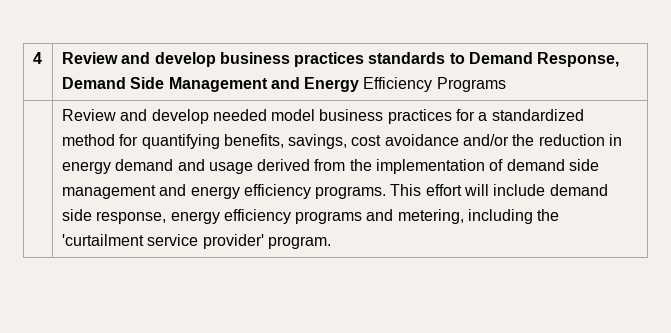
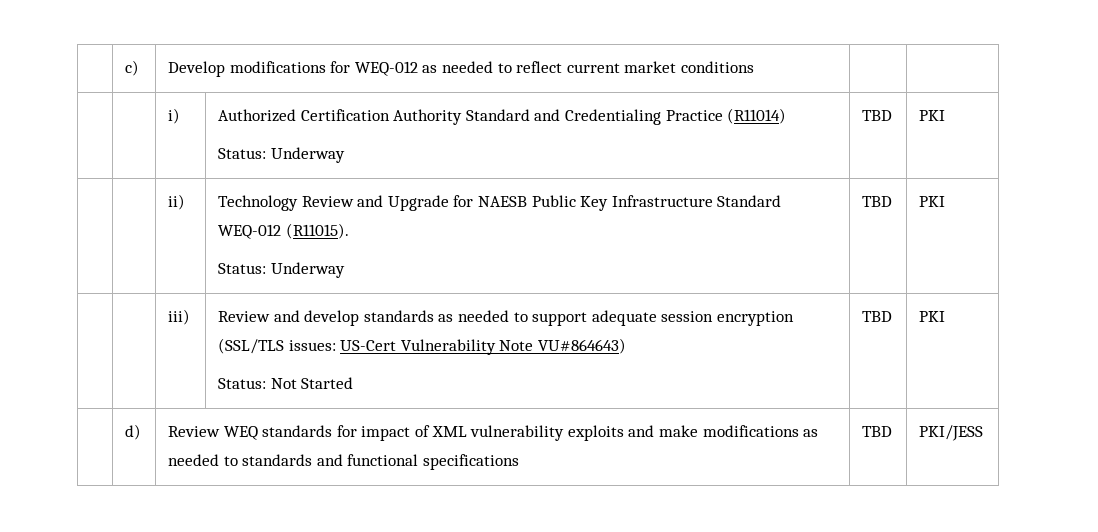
[32,52,42,64] [61,52,620,67] [61,77,506,92] [61,109,584,124] [61,134,623,149] [61,159,600,174] [61,184,608,199] [61,209,560,224] [61,234,331,249] 4 | Review and develop business practices standards to Demand Response, Demand Side Management and Energy Efficiency Programs // | Review and develop needed model business practices for a standardized method for quantifying benefits, savings, cost avoidance and/or the reduction in energy demand and usage derived from the implementation of demand side management and energy efficiency programs. This effort will include demand side response, energy efficiency programs and metering, including the 'curtailment service provider' program. -> [125,60,140,76] [168,61,754,77] [168,108,181,124] [218,108,787,125] [218,147,345,163] [862,110,893,121] [919,110,946,121] [168,194,186,210] [218,195,782,211] [218,223,349,239] [218,262,345,278] [862,196,893,207] [919,196,946,207] [168,309,191,325] [218,310,794,326] [218,338,627,355] [218,377,354,389] [862,311,893,322] [919,311,946,322] [125,424,142,440] [168,425,819,441] [168,454,520,470] [862,426,893,437] [919,425,984,441] | c) | Develop modifications for WEQ-012 as needed to reflect current market conditions | | // | | i) | Authorized Certification Authority Standard and Credentialing Practice (R11014) // Status: Underway | TBD | PKI // | | ii) | Technology Review and Upgrade for NAESB Public Key Infrastructure Standard WEQ-012 (R11015). // Status: Underway | TBD | PKI // | | iii) | Review and develop standards as needed to support adequate session encryption (SSL/TLS issues: US-Cert Vulnerability Note VU#864643) // Status: Not Started | TBD | PKI // | d) | Review WEQ standards for impact of XML vulnerability exploits and make modifications as needed to standards and functional specifications | TBD | PKI/JESS

